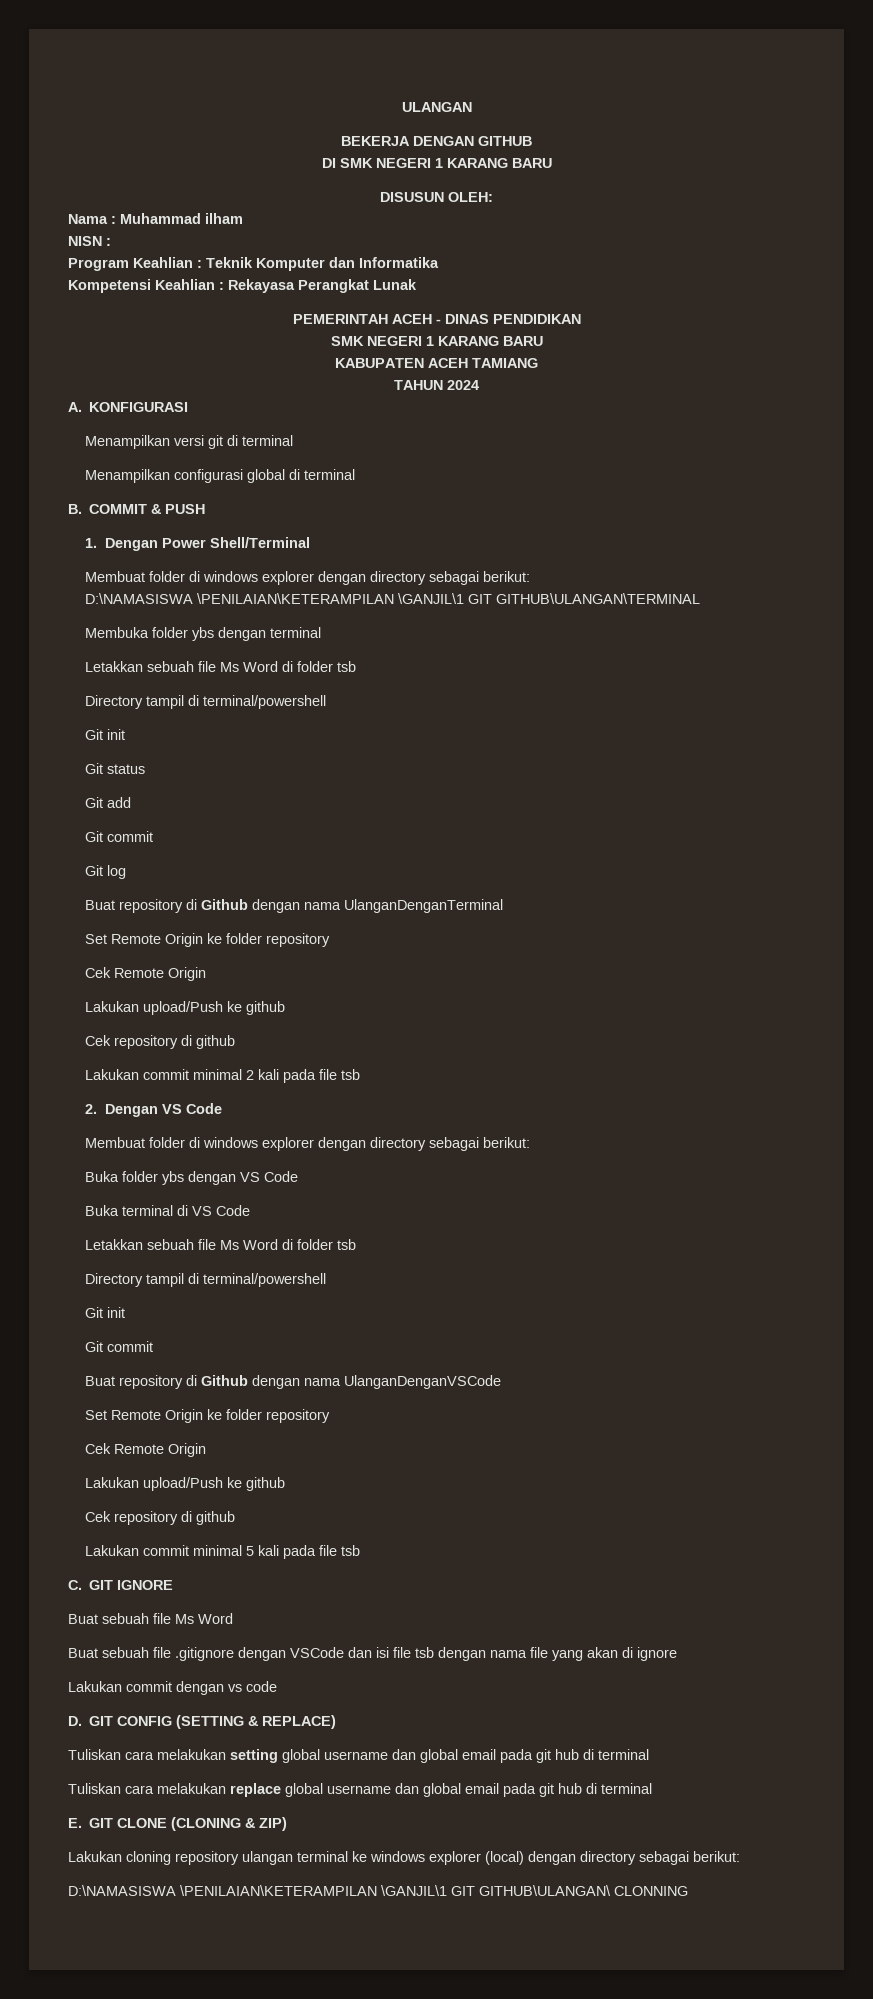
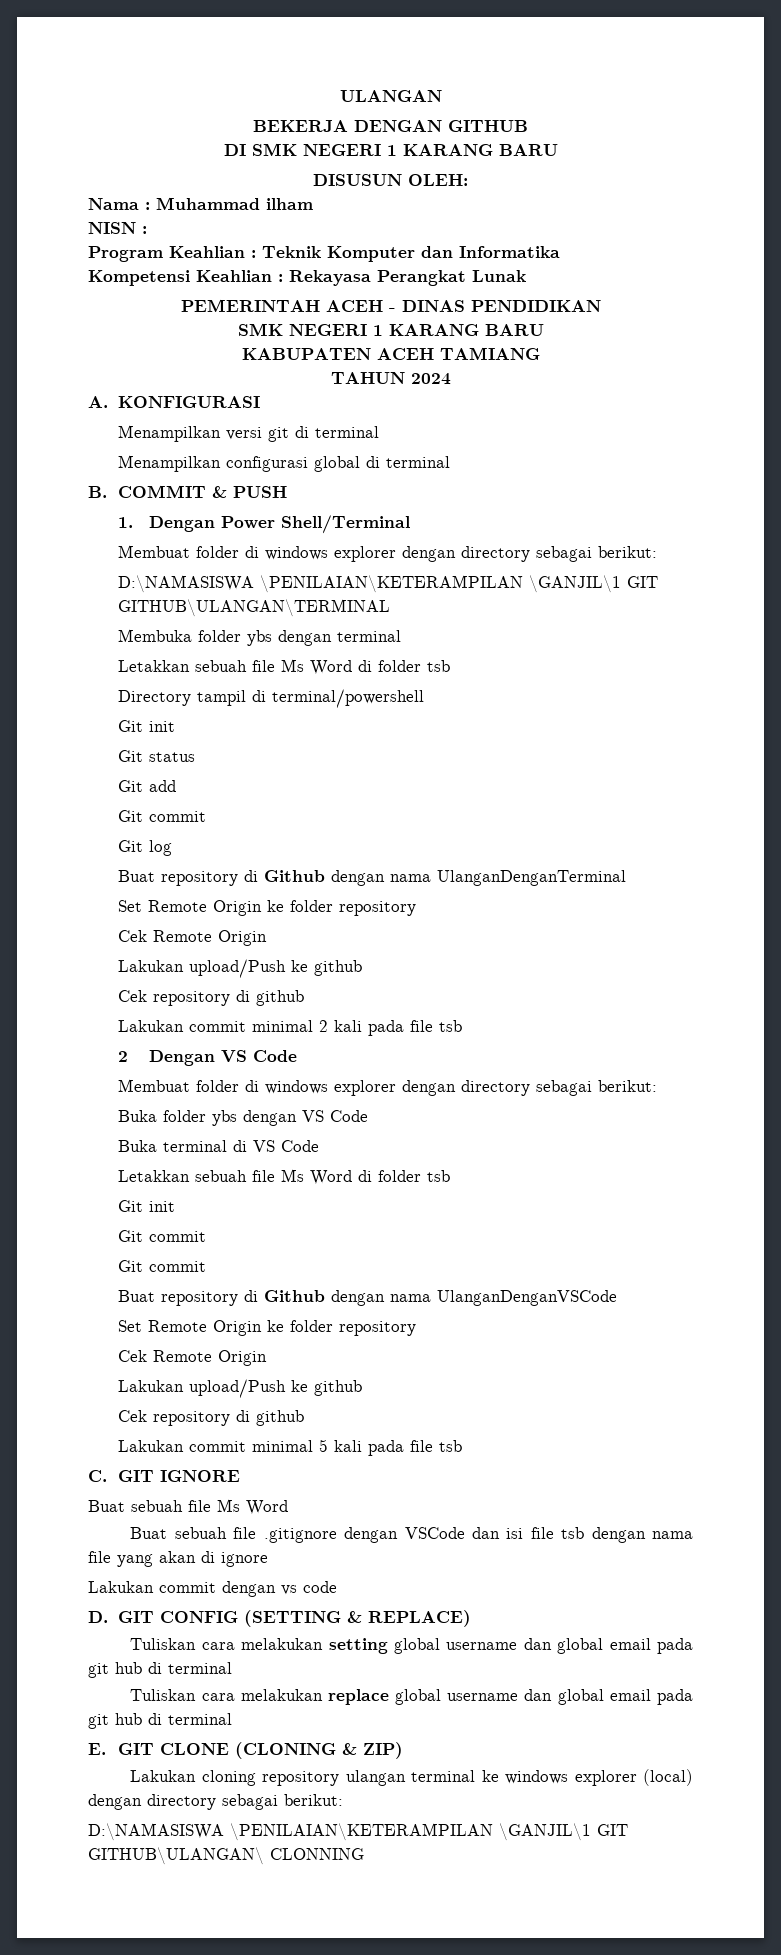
[85,1104,98,1114] 2. -> [118,1051,129,1062] 2
[85,1273,327,1287] [85,1307,126,1318] Directory tampil di terminal/powershell // Git init -> [118,1200,176,1212] [118,1230,207,1242] Git init // Git commit

